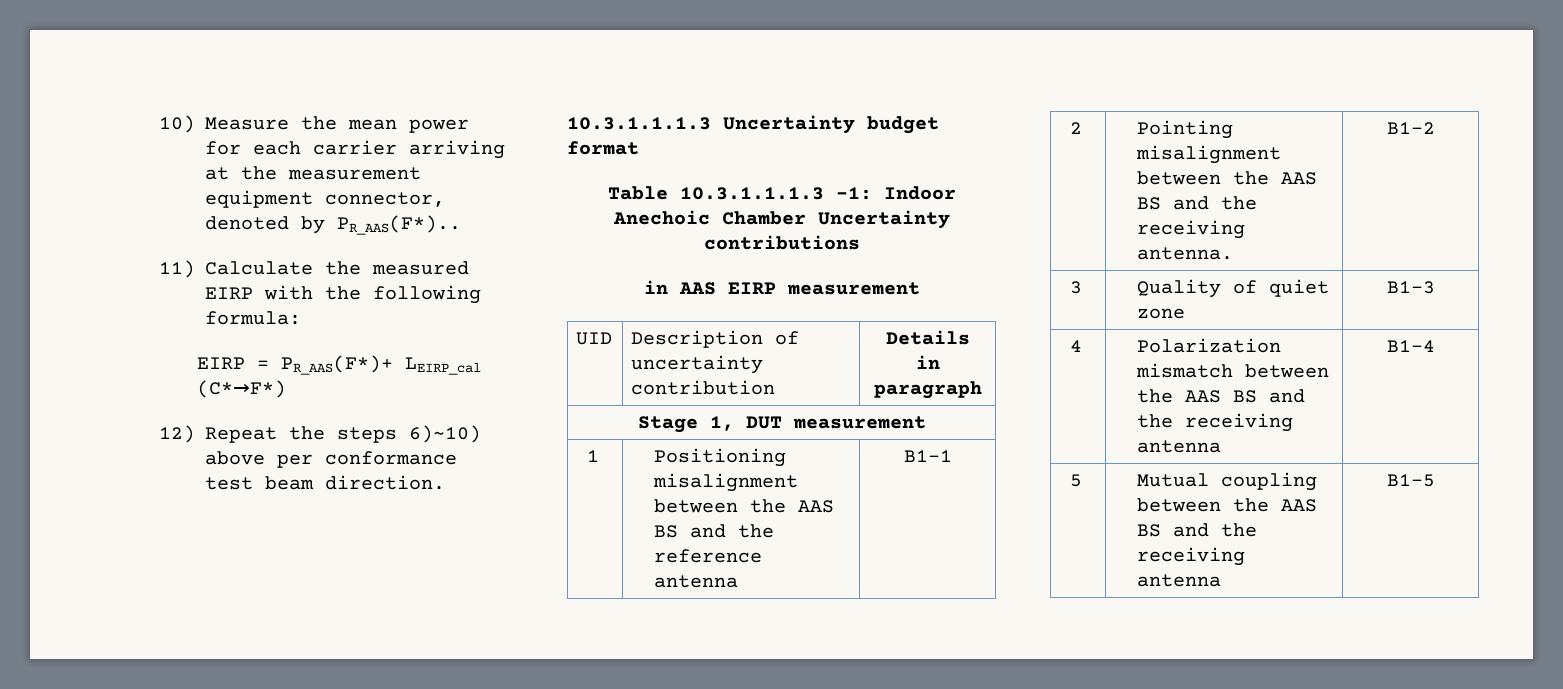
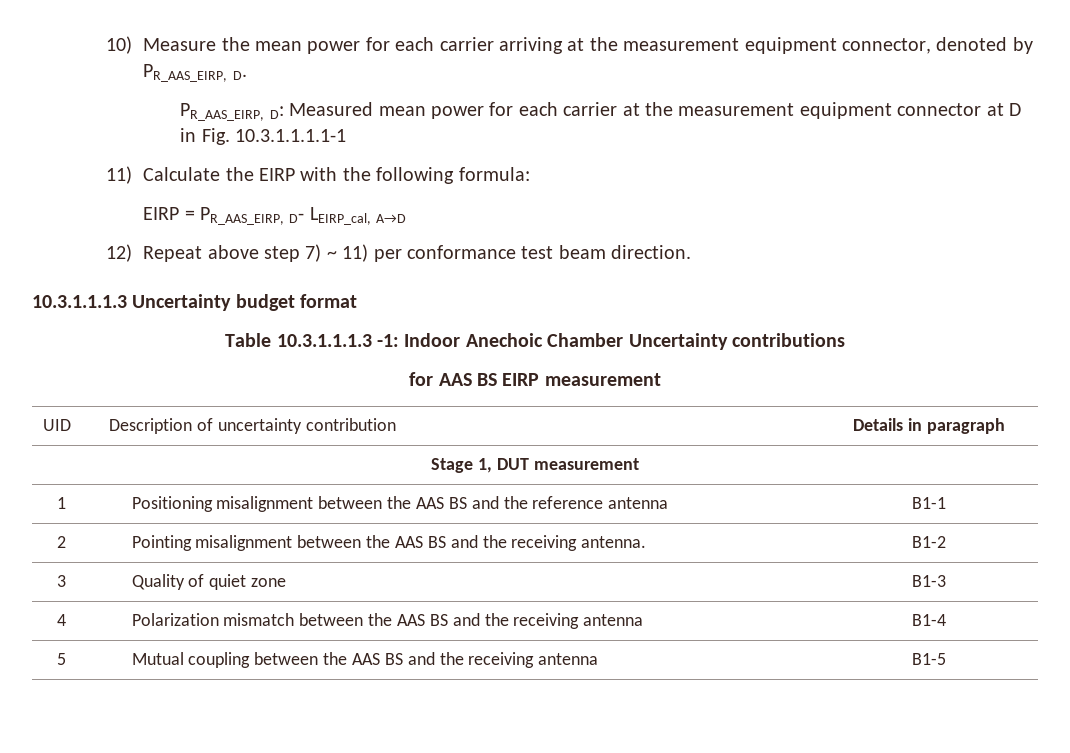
[337,215,462,235] PR_AAS(F*).. -> [143,64,247,82] [180,102,1021,121] [180,128,347,145] PR_AAS_EIRP, D. // PR_AAS_EIRP, D: Measured mean power for each carrier at the measurement equipment connector at D in Fig. 10.3.1.1.1.1-1
[372,261,470,275] measured -> (254, 174) none
[281,355,482,375] [197,380,287,398] [159,425,482,443] [205,451,266,465] PR_AAS(F*)+ LEIRP_cal (C*→F*) // 12) Repeat the steps 6)~10) above -> [200,207,407,225] [106,244,369,262] PR_AAS_EIRP, D- LEIRP_cal, A→D // 12) Repeat above step 7) ~ 11)
[643,280,716,295] in AAS -> [409,372,497,386] for AAS BS

